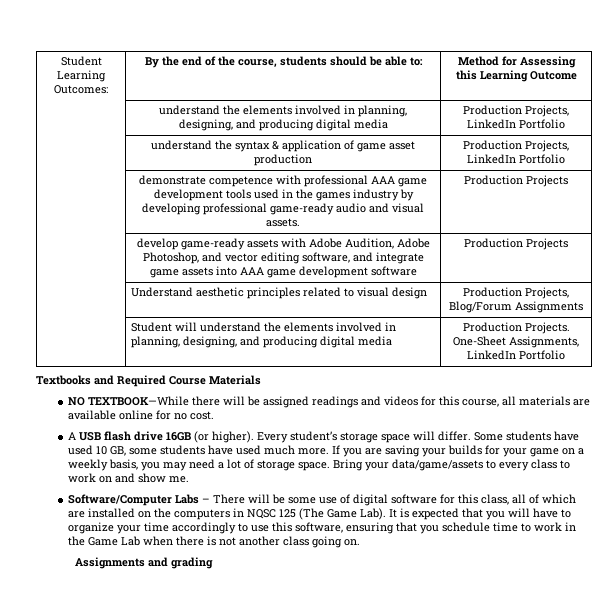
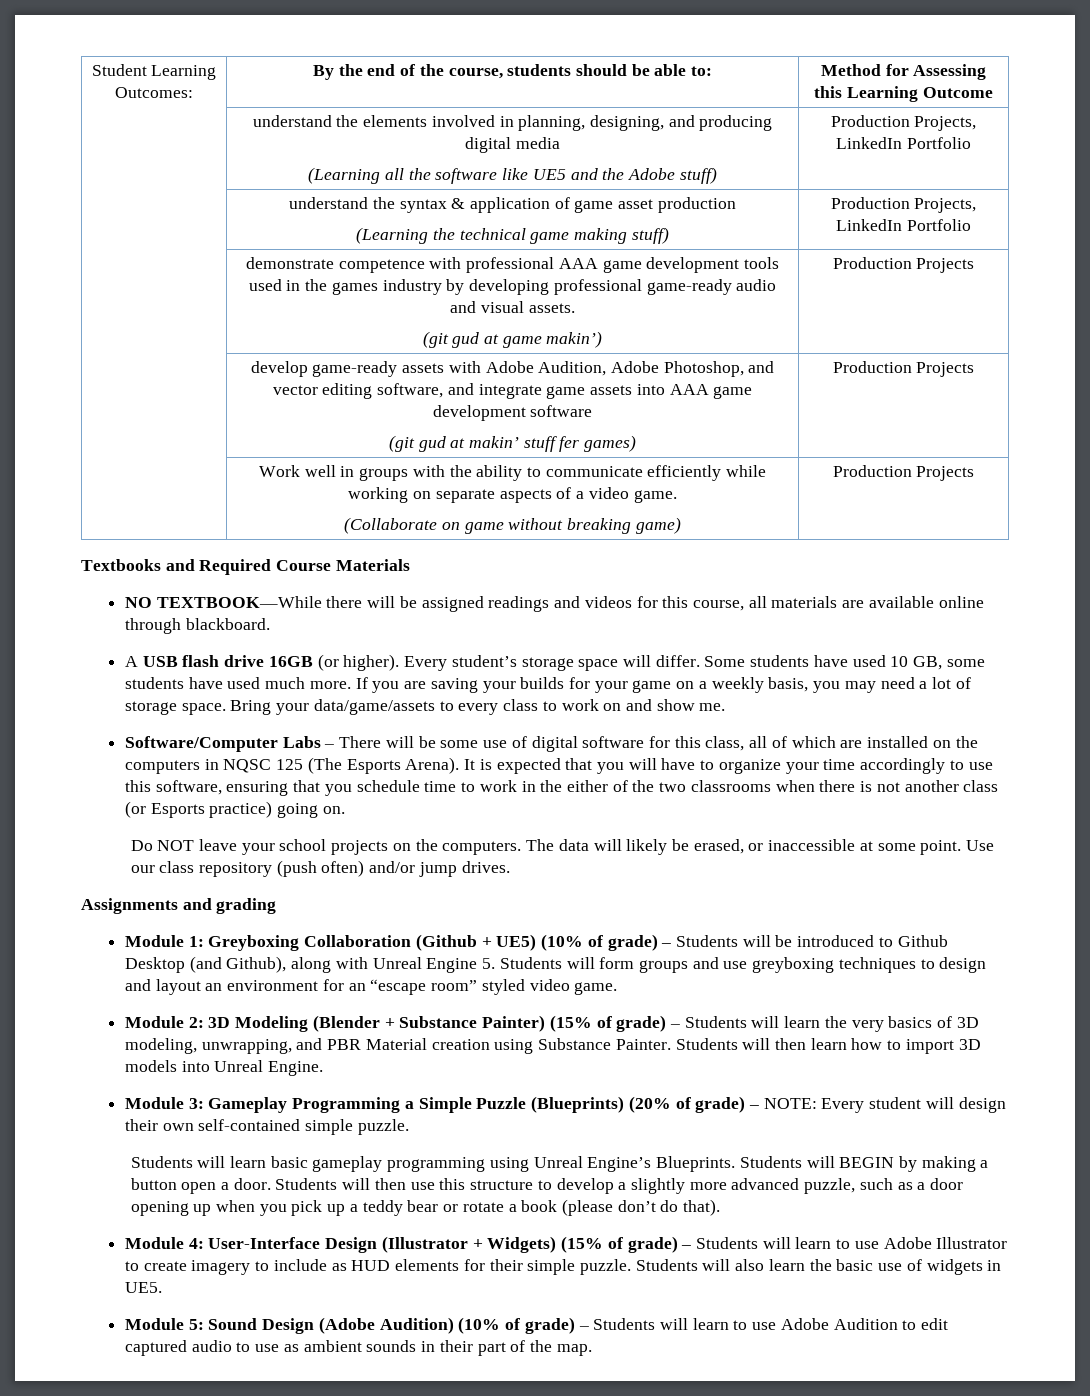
(388, 124) none -> [308,167,717,184] // (Learning all the software like UE5 and the Adobe stuff)
(312, 160) none -> [356,227,669,244] // (Learning the technical game making stuff)
(300, 222) none -> [422,331,603,348] // (git gud at game makin’)
[464,238,568,250] [131,287,428,299] [463,287,569,299] [449,301,583,313] [131,322,397,332] [131,336,393,348] [462,322,570,334] [453,336,579,348] [467,350,565,360] | Production Projects // | Understand aesthetic principles related to visual design | Production Projects, Blog/Forum Assignments // | Student will understand the elements involved in planning, designing, and producing digital media | Production Projects. One-Sheet Assignments, LinkedIn Portfolio -> [388,435,637,452] [832,361,975,377] [258,465,767,481] [348,487,677,503] [344,517,681,534] [832,465,975,481] // (git gud at makin’ stuff fer games) | Production Projects // | Work well in groups with the ability to communicate efficiently while working on separate aspects of a video game. // (Collaborate on game without breaking game) | Production Projects
[155,410,214,420] for no cost. -> [125,618,270,634] through blackboard.
[326,508,386,520] Game Lab). -> [346,757,460,774] Esports Arena).
[87,536,140,546] Game Lab -> [566,780,771,792] either of the two classrooms
(309, 541) none -> [125,801,273,818] (or Esports practice)
[74,557,213,569] Assignments and grading -> [130,839,995,855] [130,860,510,877] [81,898,277,914] [125,934,948,951] [125,956,987,973] [125,979,618,995] [125,1015,979,1032] [125,1038,981,1054] [125,1060,324,1076] [125,1096,1006,1113] [125,1119,409,1135] [130,1156,989,1172] [130,1178,964,1194] [130,1199,721,1216] [125,1236,1008,1253] [125,1259,1002,1275] [125,1282,163,1293] [125,1317,949,1334] [125,1340,592,1356] Do NOT leave your school projects on the computers. The data will likely be erased, or inaccessible at some point. Use our class repository (push often) and/or jump drives. // Assignments and grading // Module 1: Greyboxing Collaboration (Github + UE5) (10% of grade) – Students will be introduced to Github Desktop (and Github), along with Unreal Engine 5. Students will form groups and use greyboxing techniques to design and layout an environment for an “escape room” styled video game. // Module 2: 3D Modeling (Blender + Substance Painter) (15% of grade) – Students will learn the very basics of 3D modeling, unwrapping, and PBR Material creation using Substance Painter. Students will then learn how to import 3D models into Unreal Engine. // Module 3: Gameplay Programming a Simple Puzzle (Blueprints) (20% of grade) – NOTE: Every student will design their own self-contained simple puzzle. // Students will learn basic gameplay programming using Unreal Engine’s Blueprints. Students will BEGIN by making a button open a door. Students will then use this structure to develop a slightly more advanced puzzle, such as a door opening up when you pick up a teddy bear or rotate a book (please don’t do that). // Module 4: User-Interface Design (Illustrator + Widgets) (15% of grade) – Students will learn to use Adobe Illustrator to create imagery to include as HUD elements for their simple puzzle. Students will also learn the basic use of widgets in UE5. // Module 5: Sound Design (Adobe Audition) (10% of grade) – Students will learn to use Adobe Audition to edit captured audio to use as ambient sounds in their part of the map.

